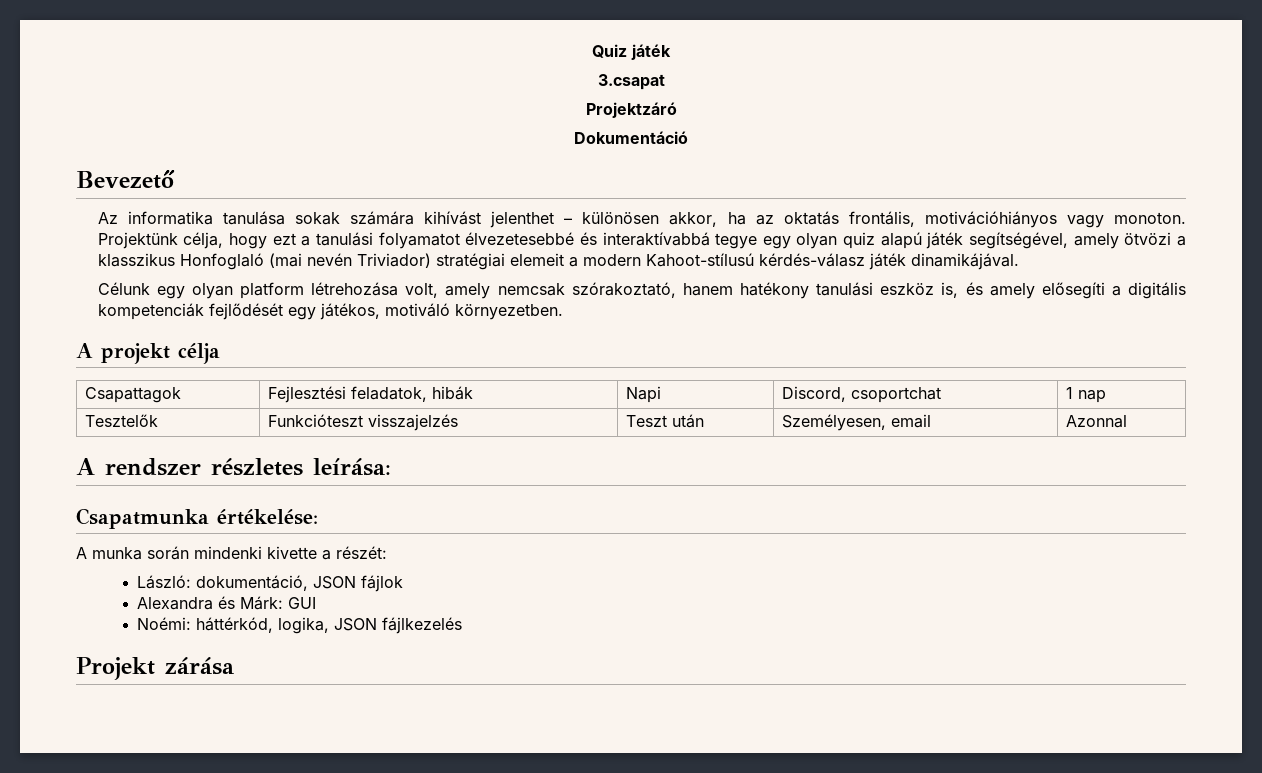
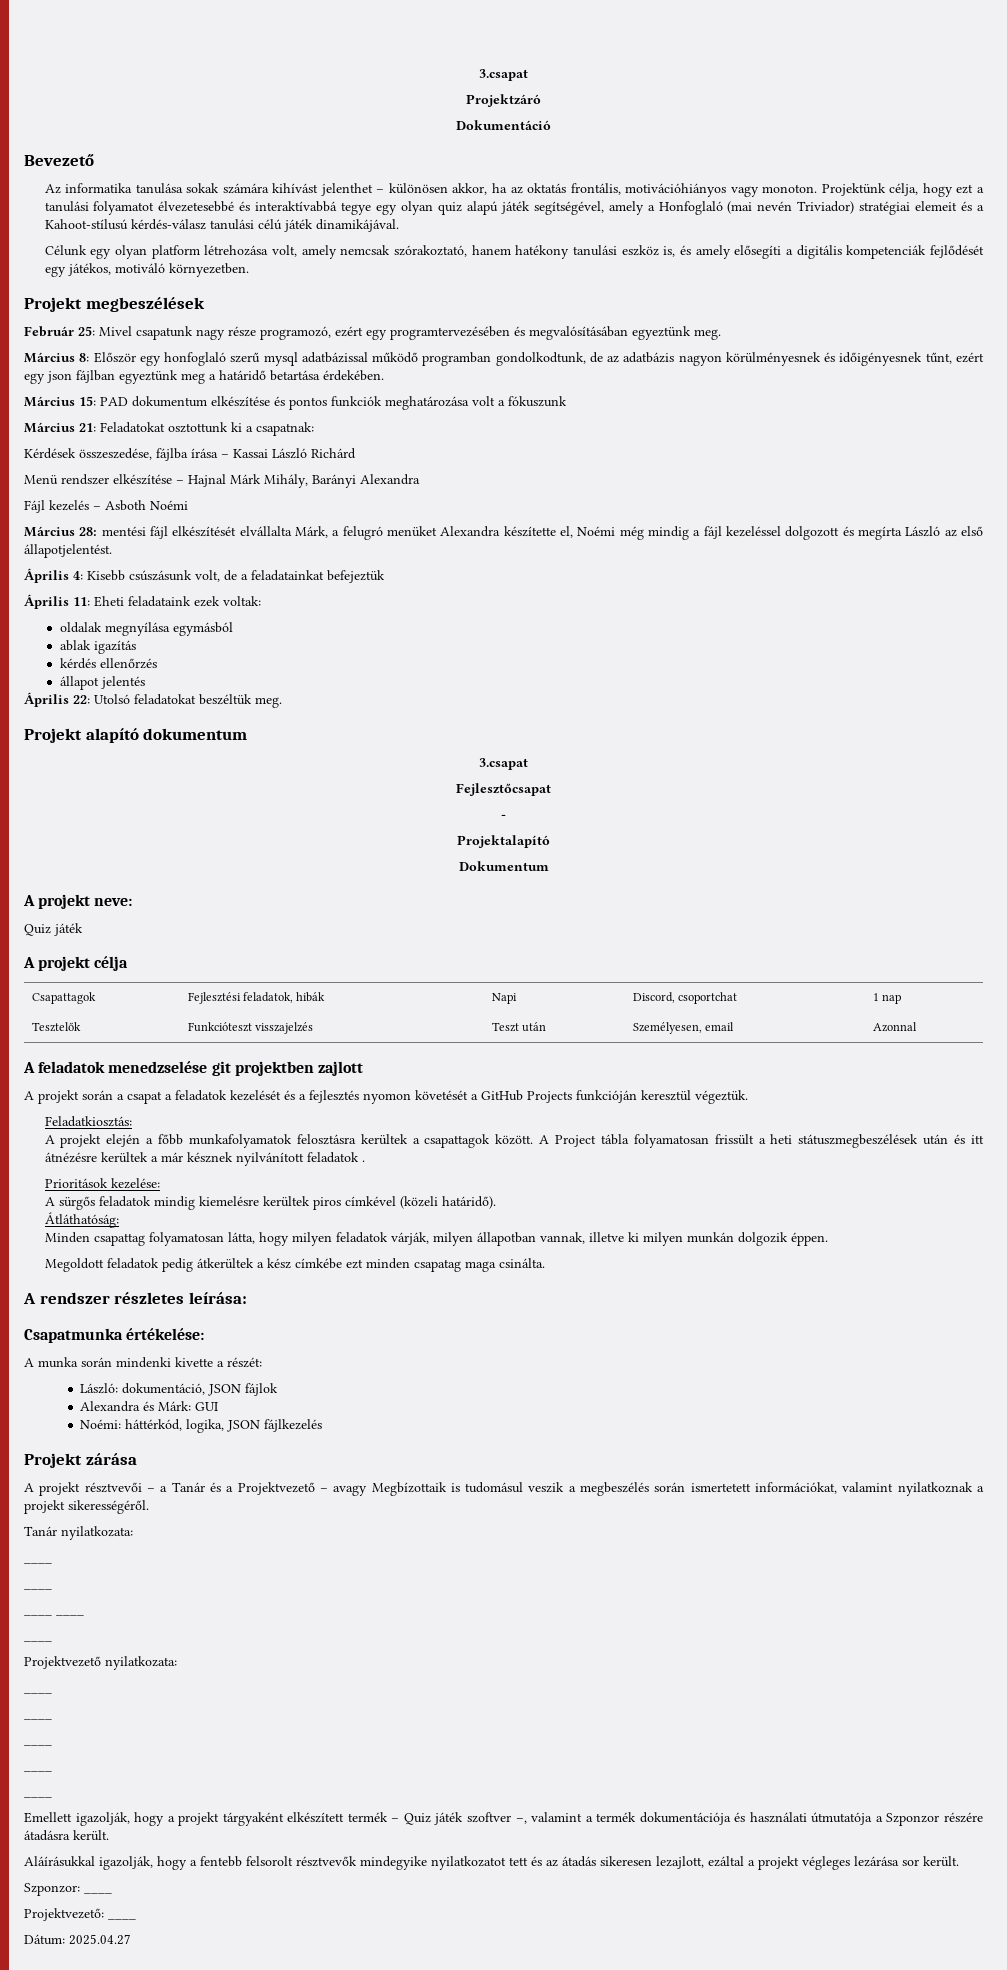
[592,44,671,60] Quiz játék // -> (479, 75) none
[1124,232,1186,246] [97,253,175,267] ötvözi a klasszikus -> [647,205,655,211] a
[568,253,865,267] a modern Kahoot-stílusú kérdés-válasz -> [961,201,985,211] [44,219,282,230] és a Kahoot-stílusú kérdés-válasz tanulási célú
(563, 312) none -> [24,297,205,312] [24,326,721,340] [24,352,985,366] [24,370,384,384] [24,396,567,410] [24,422,314,436] [24,448,356,461] [24,474,420,488] [24,500,188,513] [24,526,984,540] [24,544,112,558] [24,568,385,583] [24,594,261,609] [59,622,233,636] [59,640,136,654] [59,658,157,669] [59,676,145,690] [24,692,282,708] [24,728,248,743] [479,758,528,770] [456,783,551,796] [501,814,506,819] [457,835,550,848] [458,861,549,871] [23,894,133,909] [24,923,83,936] // Projekt megbeszélések // Február 25: Mivel csapatunk nagy része programozó, ezért egy programtervezésében és megvalósításában egyeztünk meg. // Március 8: Először egy honfoglaló szerű mysql adatbázissal működő programban gondolkodtunk, de az adatbázis nagyon körülményesnek és időigényesnek tűnt, ezért egy json fájlban egyeztünk meg a határidő betartása érdekében. // Március 15: PAD dokumentum elkészítése és pontos funkciók meghatározása volt a fókuszunk // Március 21: Feladatokat osztottunk ki a csapatnak: // Kérdések összeszedése, fájlba írása – Kassai László Richárd // Menü rendszer elkészítése – Hajnal Márk Mihály, Barányi Alexandra // Fájl kezelés – Asboth Noémi // Március 28: mentési fájl elkészítését elvállalta Márk, a felugró menüket Alexandra készítette el, Noémi még mindig a fájl kezeléssel dolgozott és megírta László az első állapotjelentést. // Április 4: Kisebb csúszásunk volt, de a feladatainkat befejeztük // Április 11: Eheti feladataink ezek voltak: // oldalak megnyílása egymásból // ablak igazítás // kérdés ellenőrzés // állapot jelentés // Április 22: Utolsó feladatokat beszéltük meg. // Projekt alapító dokumentum // 3.csapat // Fejlesztőcsapat // ‐ // Projektalapító // Dokumentum // A projekt neve: // Quiz játék
(1127, 421) none -> [23,1061,363,1076] [24,1090,748,1104] [44,1116,132,1127] [44,1134,985,1148] [44,1152,365,1166] [44,1178,160,1189] [44,1196,496,1210] [44,1212,119,1228] [44,1232,828,1246] [44,1258,545,1272] // A feladatok menedzselése git projektben zajlott // A projekt során a csapat a feladatok kezelését és a fejlesztés nyomon követését a GitHub Projects funkcióján keresztül végeztük. // Feladatkiosztás: // A projekt elején a főbb munkafolyamatok felosztásra kerültek a csapattagok között. A Project tábla folyamatosan frissült a heti státuszmegbeszélések után és itt átnézésre kerültek a már késznek nyilvánított feladatok . // Prioritások kezelése: // A sürgős feladatok mindig kiemelésre kerültek piros címkével (közeli határidő). // Átláthatóság: // Minden csapattag folyamatosan látta, hogy milyen feladatok várják, milyen állapotban vannak, illetve ki milyen munkán dolgozik éppen. // Megoldott feladatok pedig átkerültek a kész címkébe ezt minden csapatag maga csinálta.
(234, 666) none -> [24,1482,985,1496] [24,1500,149,1514] [24,1526,133,1540] [24,1562,52,1564] [24,1588,52,1590] [24,1614,84,1616] [24,1640,52,1642] [24,1656,177,1670] [24,1692,52,1694] [24,1718,52,1720] [24,1744,52,1746] [24,1770,52,1772] [24,1796,52,1798] [24,1812,983,1826] [24,1830,109,1841] [24,1856,959,1870] [24,1883,112,1896] [24,1908,136,1921] [24,1934,131,1945] // A projekt résztvevői – a Tanár és a Projektvezető – avagy Megbízottaik is tudomásul veszik a megbeszélés során ismertetett információkat, valamint nyilatkoznak a projekt sikerességéről. // Tanár nyilatkozata: // ____ // ____ // ____ ____ // ____ // Projektvezető nyilatkozata: // ____ // ____ // ____ // ____ // ____ // Emellett igazolják, hogy a projekt tárgyaként elkészített termék – Quiz játék szoftver –, valamint a termék dokumentációja és használati útmutatója a Szponzor részére átadásra került. // Aláírásukkal igazolják, hogy a fentebb felsorolt résztvevők mindegyike nyilatkozatot tett és az átadás sikeresen lezajlott, ezáltal a projekt végleges lezárása sor került. // Szponzor: ____ // Projektvezető: ____ // Dátum: 2025.04.27

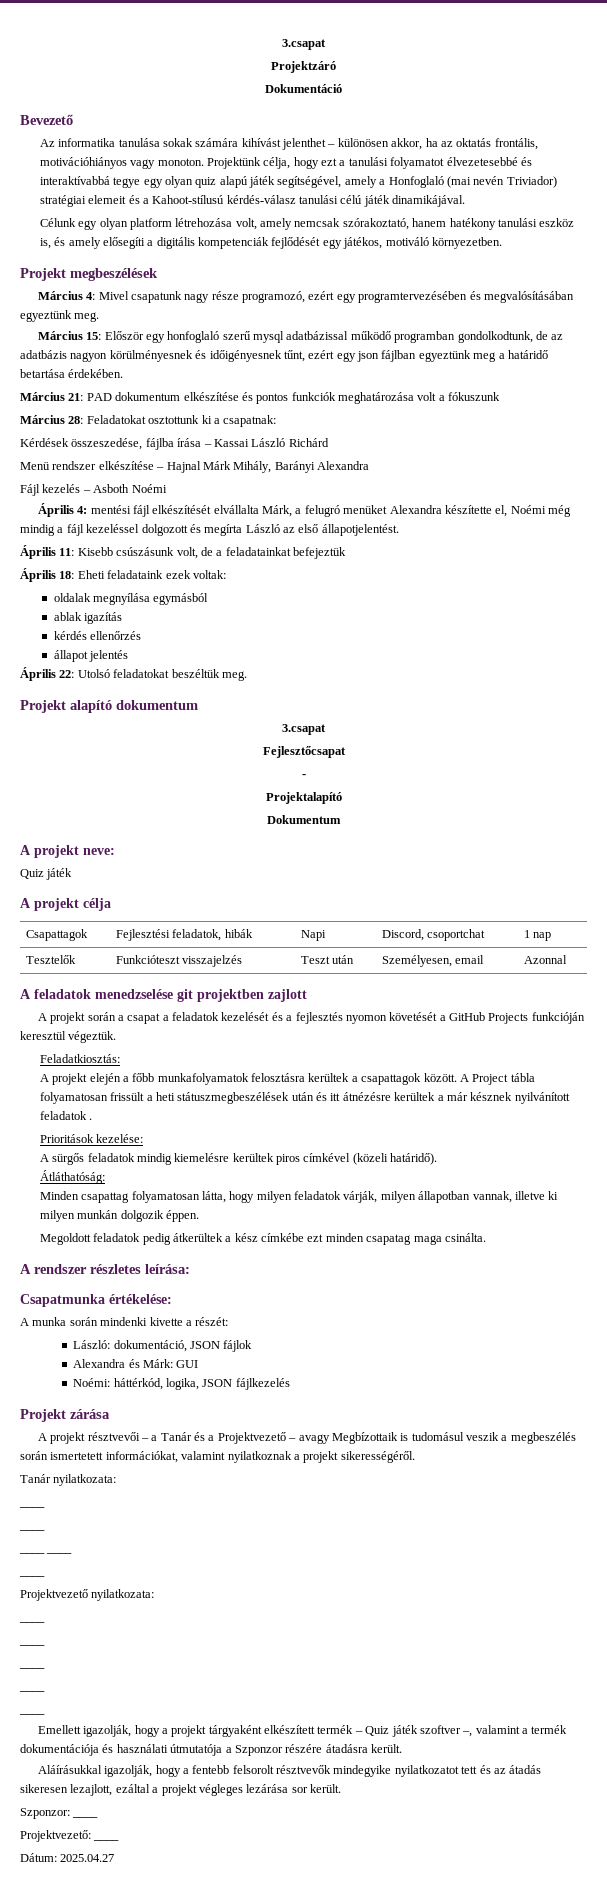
[24,326,95,337] Február 25: -> [37,291,96,300] Március 4:
[79,353,90,362] 8: -> [86,332,102,340] 15:
[79,396,96,406] 15: -> [68,393,84,401] 21:
[79,423,96,432] 21: -> [68,416,84,424] 28:
[24,526,98,537] Március 28: -> [37,503,88,517] Április 4:
[73,571,83,580] 4: -> [59,548,75,556] 11:
[73,597,90,606] 11: -> [59,571,75,579] 18:

